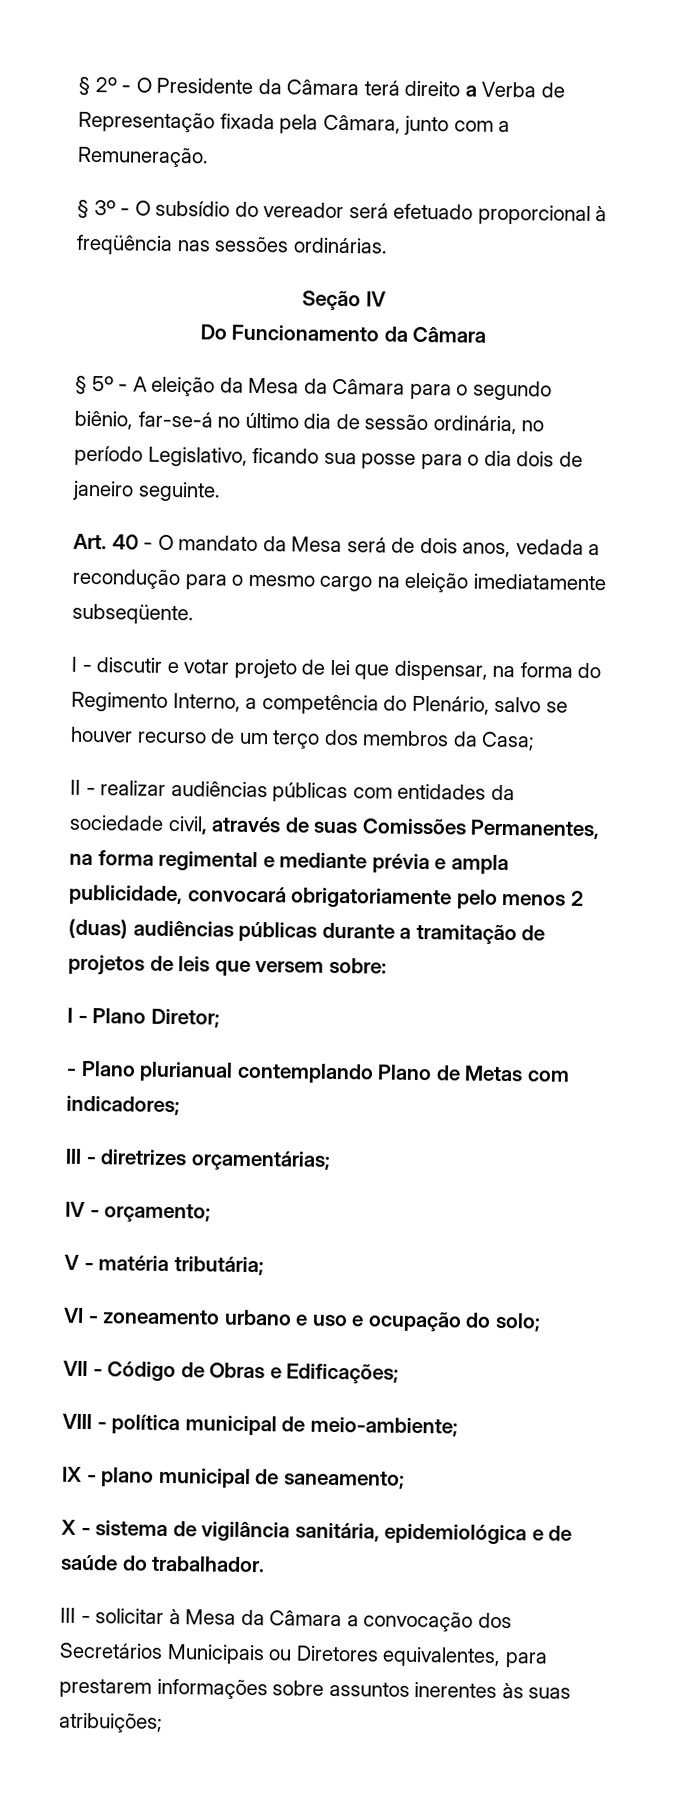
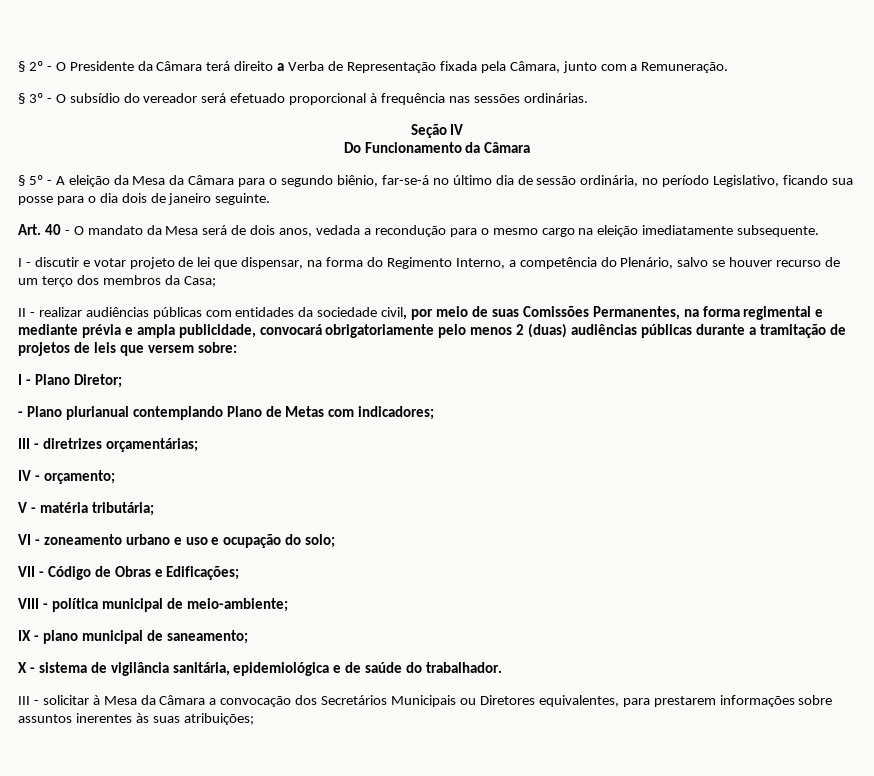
[76,234,173,255] freqüência -> [381,93,446,105] frequência
[72,603,194,625] subseqüente. -> [737,225,820,237] subsequente.
[211,816,282,833] através -> [411,306,469,320] por meio

